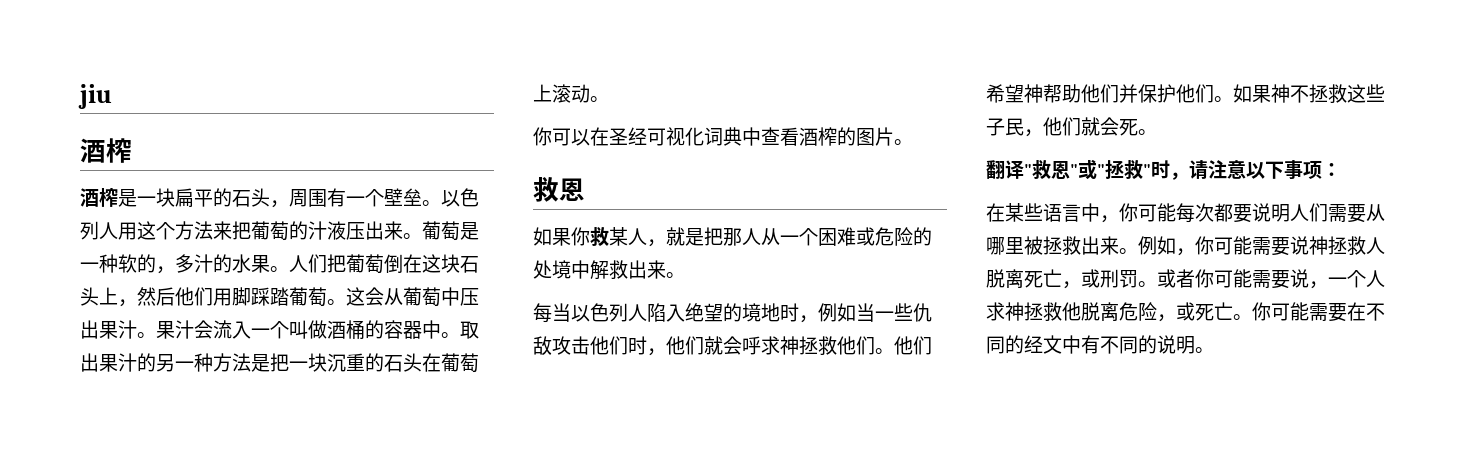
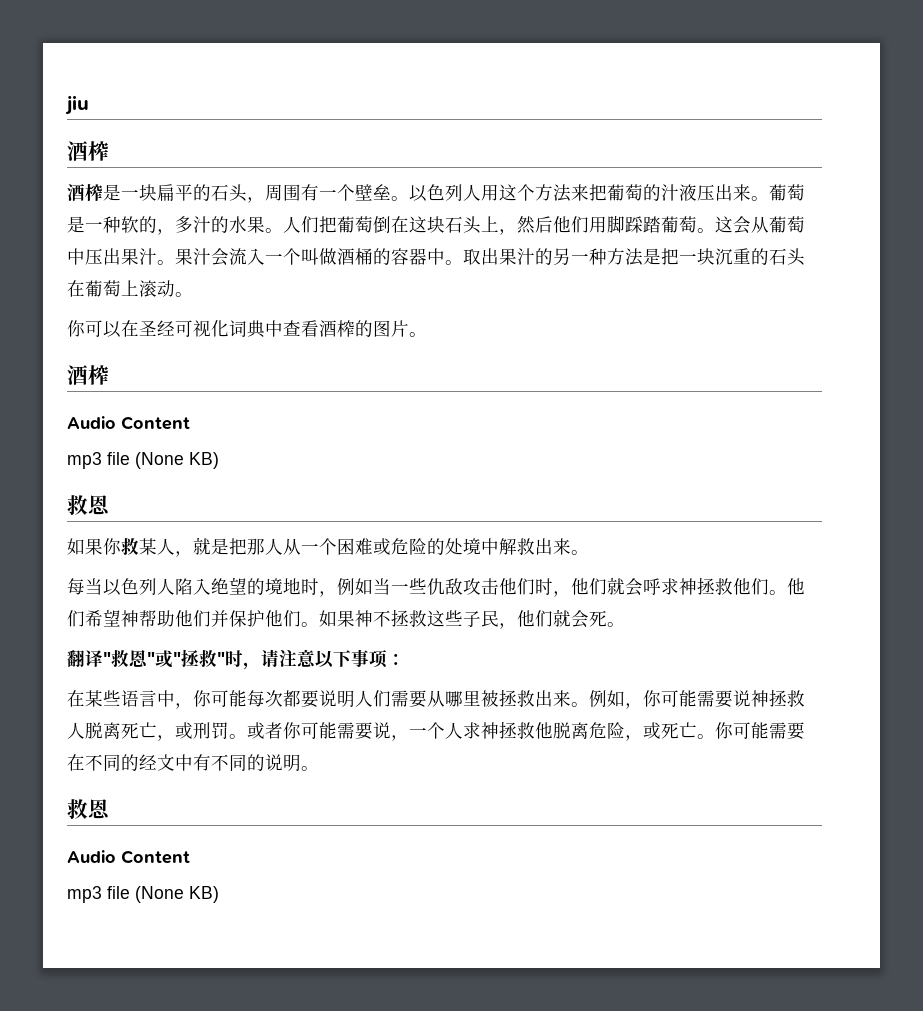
(913, 142) none -> [67,365,109,385] [67,416,190,430] [67,452,219,469] // 酒榨 // Audio Content // mp3 file (None KB)
(1214, 350) none -> [67,799,110,820] [67,850,190,864] [67,886,219,903] // 救恩 // Audio Content // mp3 file (None KB)

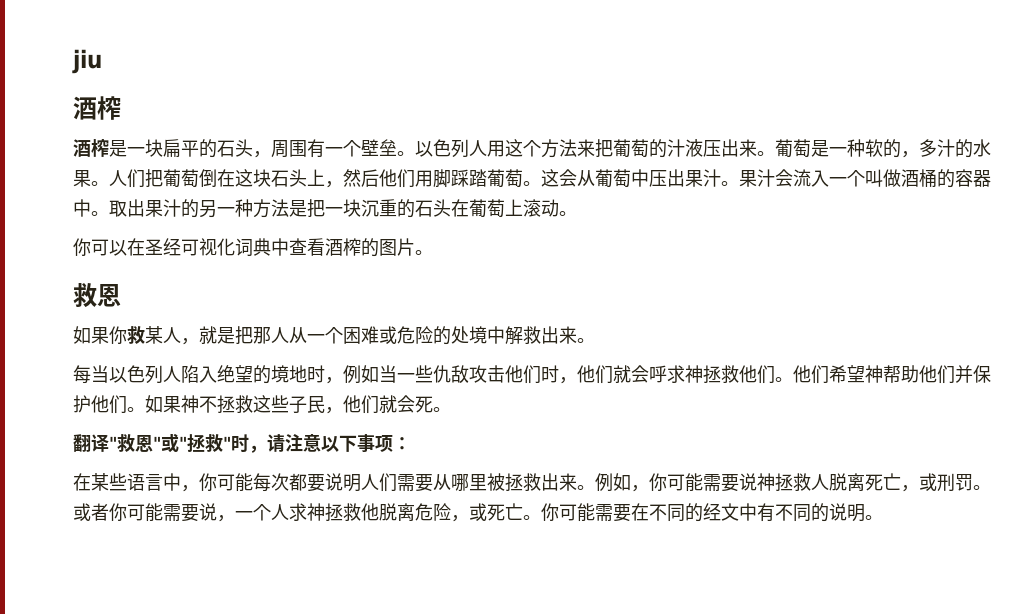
[67,365,109,385] [67,416,190,430] [67,452,219,469] // 酒榨 // Audio Content // mp3 file (None KB) -> (433, 252) none
[67,799,110,820] [67,850,190,864] [67,886,219,903] // 救恩 // Audio Content // mp3 file (None KB) -> (883, 517) none

